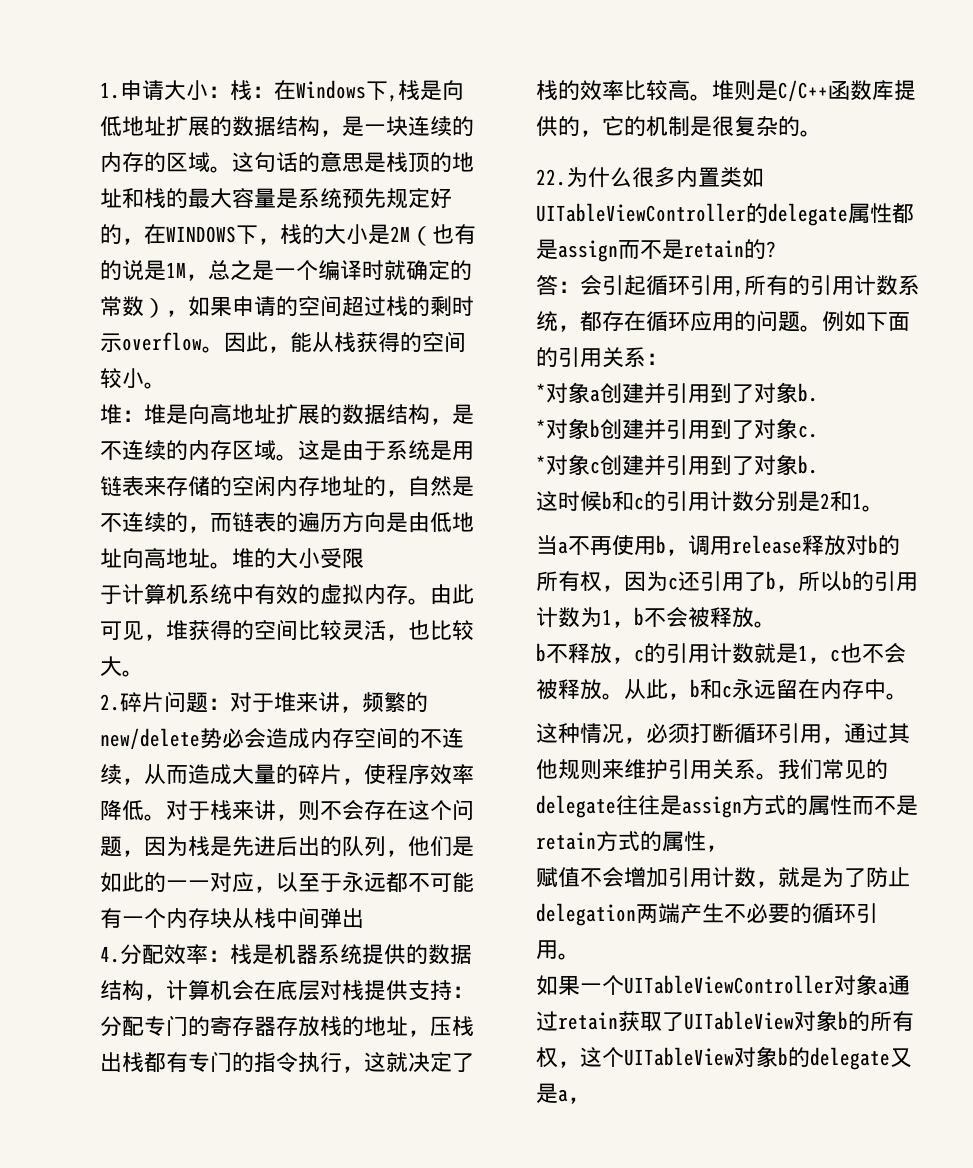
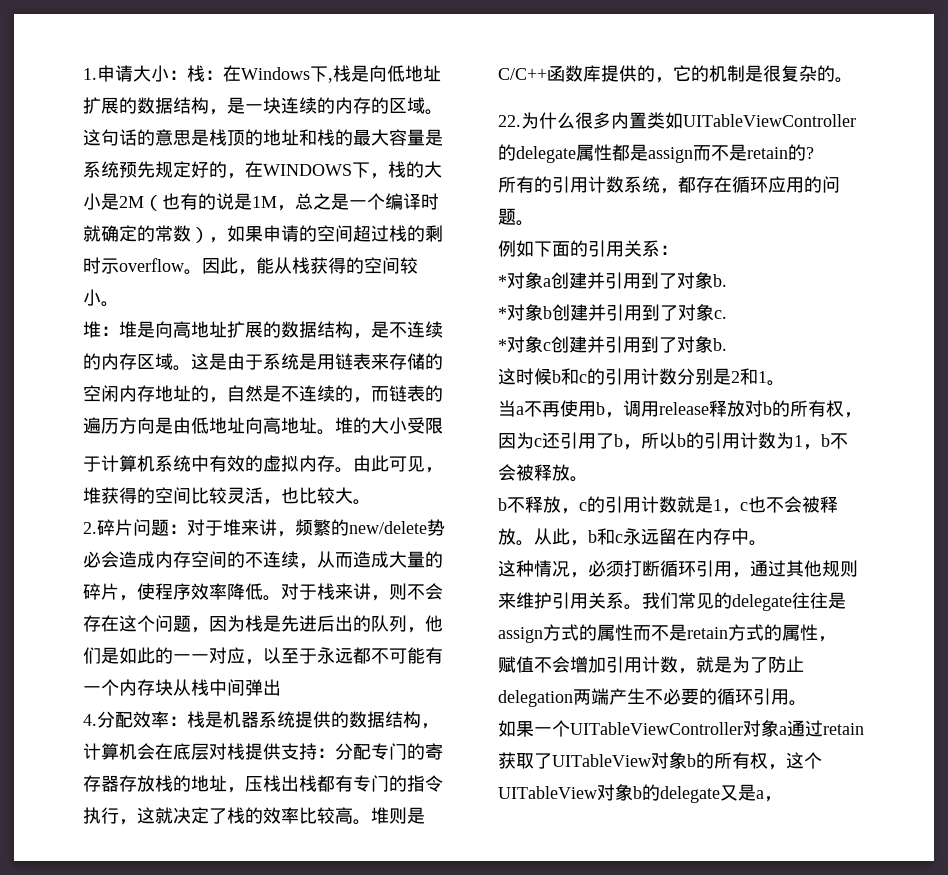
[536,275,744,297] 答：会引起循环引用, -> (814, 153) none
(822, 328) none -> (534, 223) //

